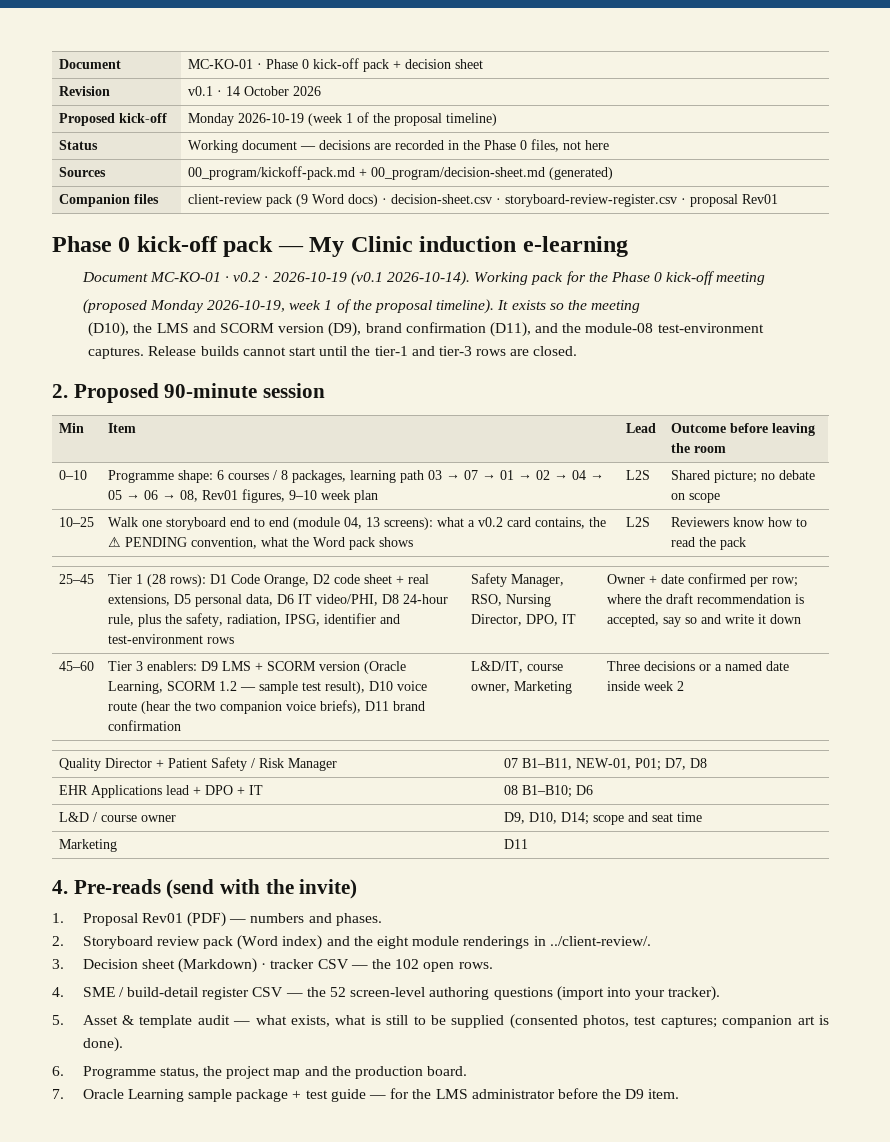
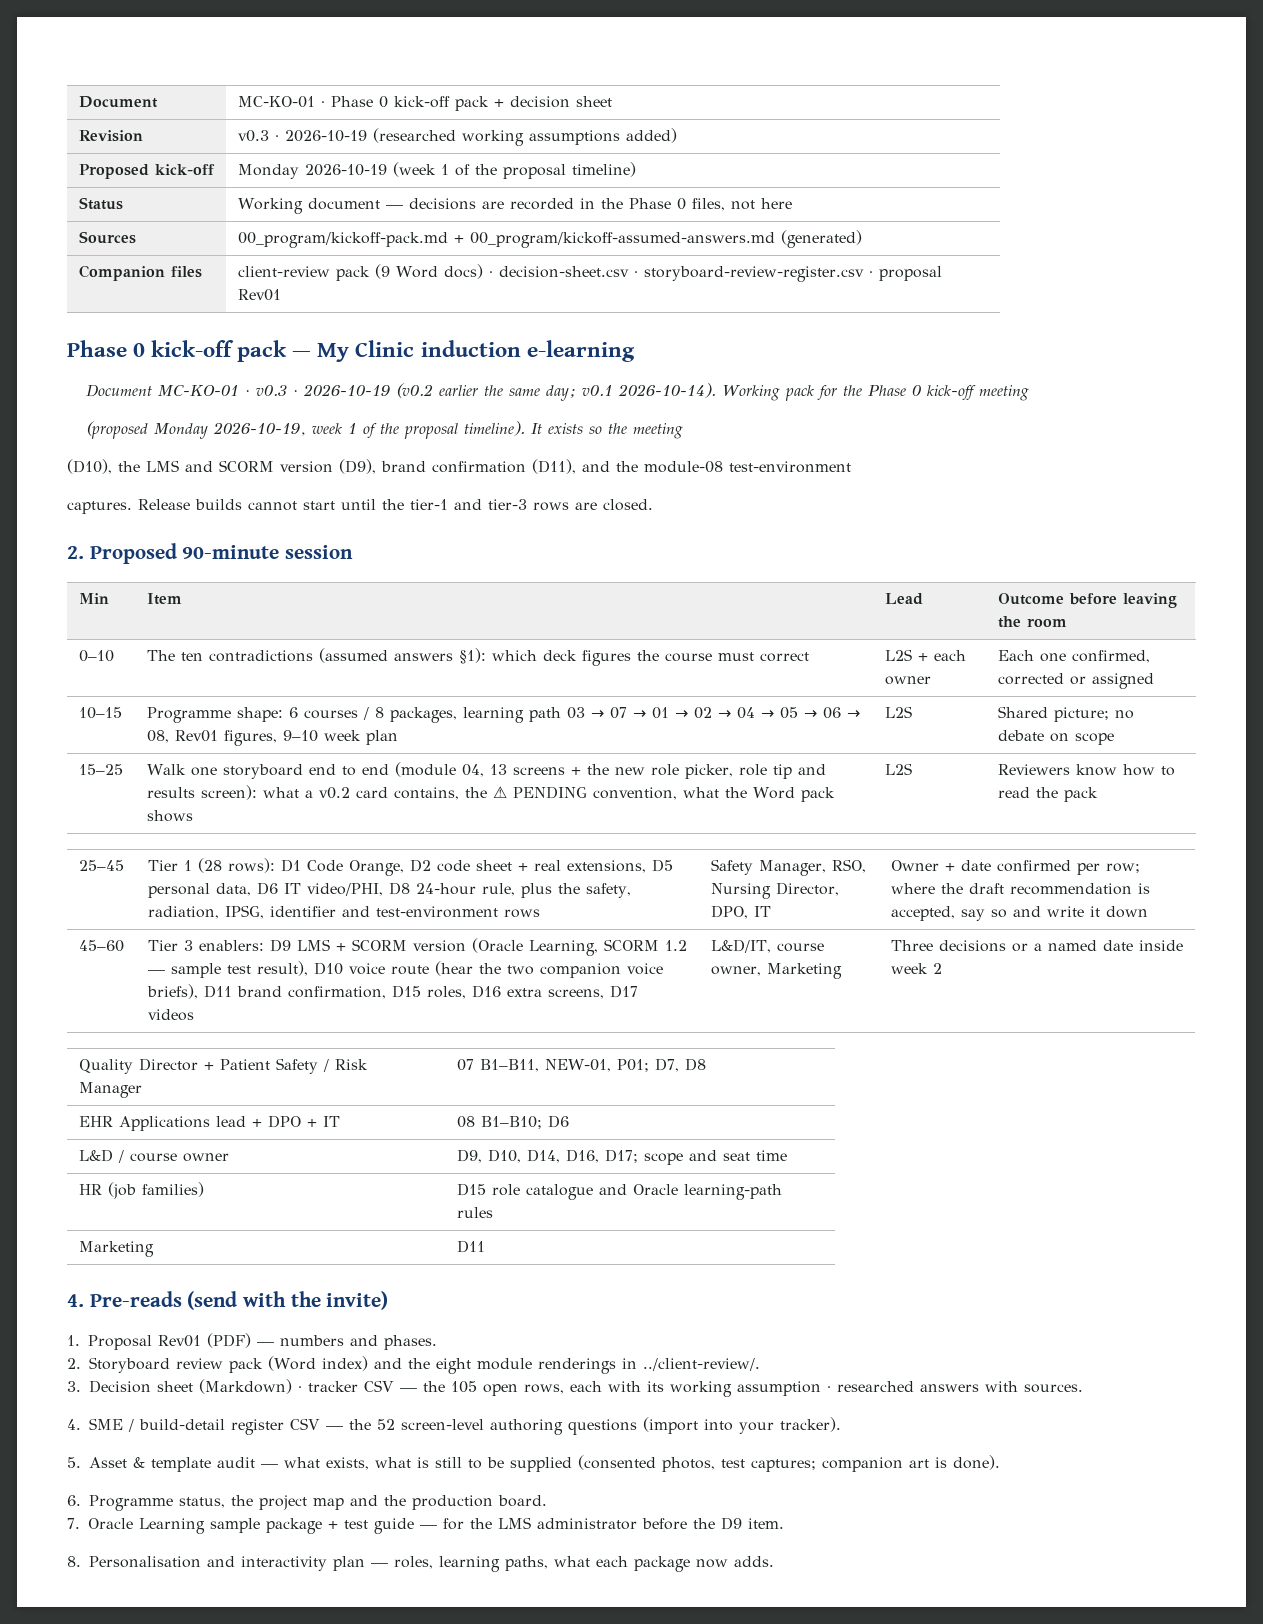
[187,86,321,96] v0.1 · 14 October 2026 -> [237,128,677,146] v0.3 · 2026-10-19 (researched working assumptions added)
[370,167,545,180] 00_program/decision-sheet.md -> [469,232,775,248] 00_program/kickoff-assumed-answers.md
[233,271,383,286] v0.2 · 2026-10-19 (v0.1 -> [255,383,613,401] v0.3 · 2026-10-19 (v0.2 earlier the same day; v0.1
(87, 475) none -> [146,648,809,666] [884,649,966,661] [884,676,931,685] [997,650,1150,663] [997,673,1154,689] [78,707,122,719] | The ten contradictions (assumed answers §1): which deck figures the course must correct | L2S + each owner | Each one confirmed, corrected or assigned // 10–15
[58,517,94,527] 10–25 -> [78,764,123,775] 15–25
[383,517,433,530] screens): -> [512,764,826,779] [146,785,257,800] screens + the new role picker, role tip and results screen):
[107,720,181,731] confirmation -> [287,985,638,999] [147,1009,194,1021] confirmation, D15 roles, D16 extra screens, D17 videos
[560,812,589,825] D14; -> [526,1149,638,1163] D14, D16, D17;
(702, 817) none -> [78,1182,204,1199] [456,1183,782,1200] [456,1207,493,1218] // HR (job families) | D15 role catalogue and Oracle learning-path rules
[395,959,493,972] 102 open rows. -> [451,1381,1083,1397] 105 open rows, each with its working assumption · researched answers with sources.
(680, 1094) none -> [67,1556,774,1572] // 8. Personalisation and interactivity plan — roles, learning paths, what each package now adds.

